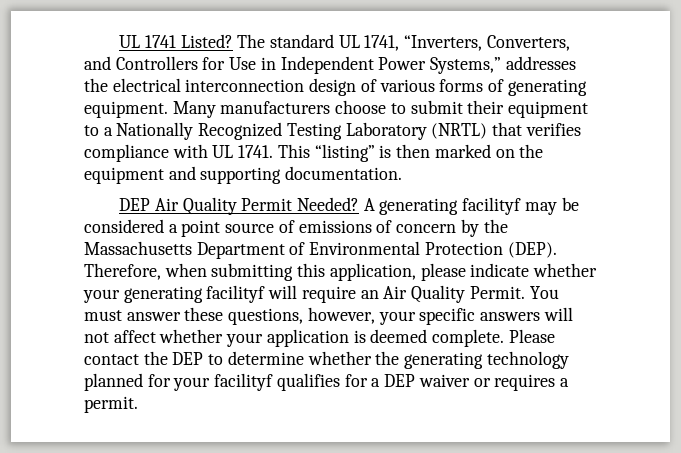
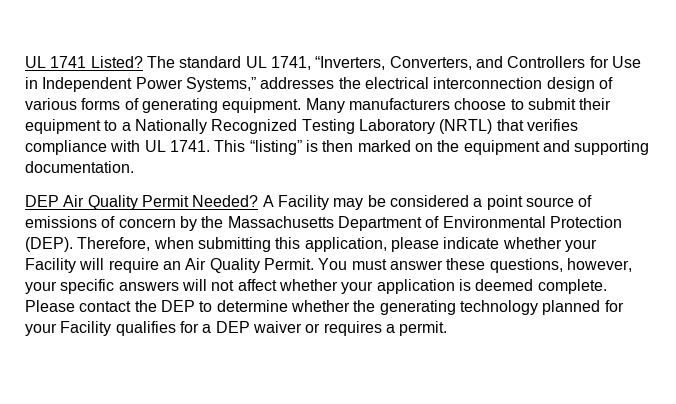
[379,197,522,215] generating facilityf -> [277,195,329,210] Facility
[123,285,266,303] generating facilityf -> [25,258,76,273] Facility
[214,373,274,391] facilityf -> [60,321,112,336] Facility

